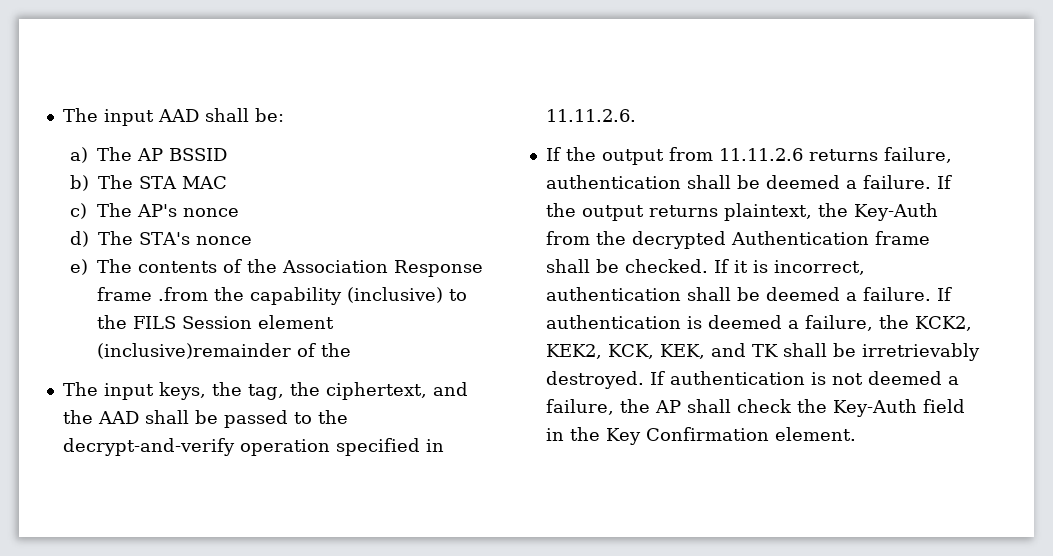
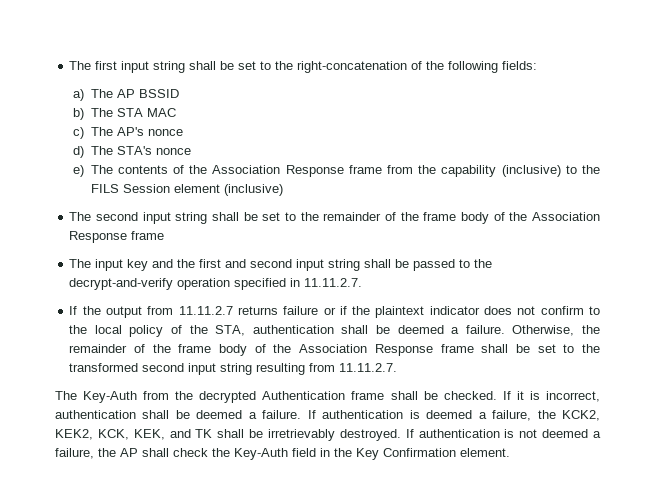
[62,108,284,126] The input AAD shall be: -> [69,61,538,73] The first input string shall be set to the right-concatenation of the following fields:
[157,287,208,301] .from -> [386,165,413,174] from
[96,343,351,359] [62,382,468,400] [62,410,139,424] (inclusive)remainder of the // The input keys, the tag, the ciphertext, and the AAD -> [223,184,283,196] [69,212,600,224] [69,231,165,243] [69,259,361,271] (inclusive) // The second input string shall be set to the remainder of the frame body of the Association Response frame // The input key and the first and second input string
[545,109,636,122] 11.11.2.6. -> [304,278,363,287] 11.11.2.7.
[718,147,952,163] [545,175,952,189] [545,203,848,221] 11.11.2.6 returns failure, authentication shall be deemed a failure. If the output returns plaintext, the -> [178,306,601,318] [69,325,601,337] [69,344,600,356] [69,363,398,375] [55,391,77,400] 11.11.2.7 returns failure or if the plaintext indicator does not confirm to the local policy of the STA, authentication shall be deemed a failure. Otherwise, the remainder of the frame body of the Association Response frame shall be set to the transformed second input string resulting from 11.11.2.7. // The

